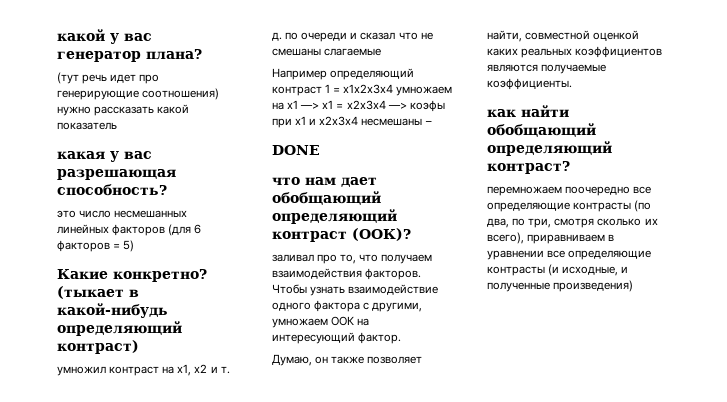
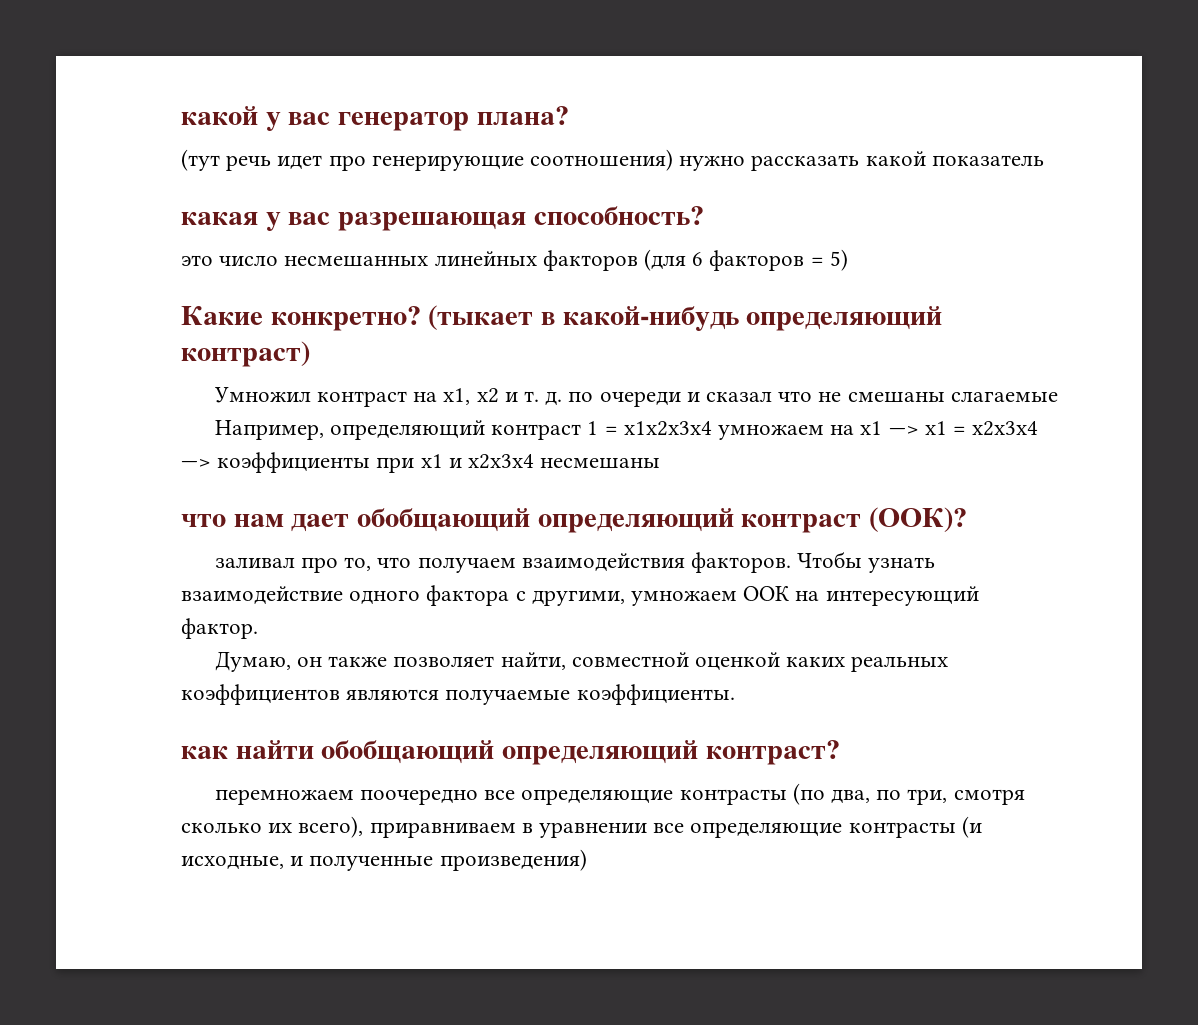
[57,366,106,376] умножил -> [213,387,311,403] Умножил
[272,68,327,80] Например -> [214,420,324,440] Например,
[409,100,445,112] коэфы -> [217,452,371,473] коэффициенты
[424,121,432,125] [272,145,320,155] – // DONE -> (661, 463) none

